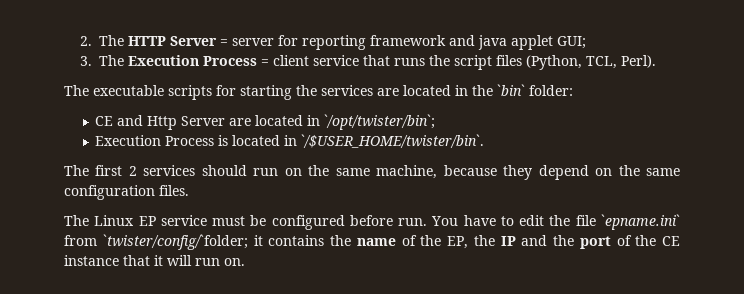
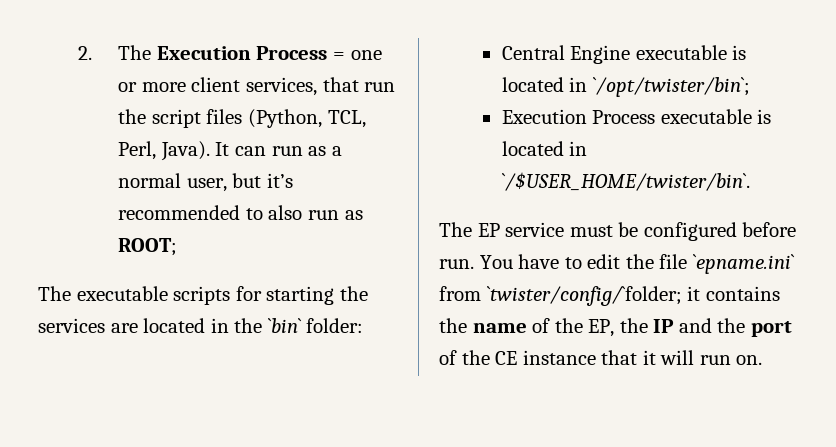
[127,35,586,50] [79,55,425,66] HTTP Server = server for reporting framework and java applet GUI; // 3. The Execution Process = client service that runs -> [156,46,382,60] [118,77,396,96] Execution Process = one or more client services, that run
[620,55,656,68] Perl). -> [118,141,342,161] [118,173,293,192] [118,205,363,220] [118,238,178,256] Perl, Java). It can run as a normal user, but it’s recommended to also run as ROOT;
[95,115,252,130] CE and Http Server are -> [501,45,747,64] Central Engine executable is
(215, 141) none -> [660,109,752,124] executable
[95,165,680,180] [64,185,189,200] [64,215,135,226] first 2 services should run on the same machine, because they depend on the same configuration files. // The Linux -> (472, 229) none

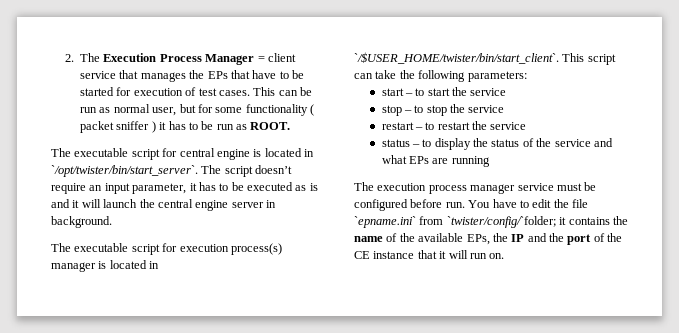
[332,50,382,60] [118,77,396,96] [118,109,366,128] [118,141,342,161] = one or more client services, that run the script files (Python, TCL, Perl, Java). It can run as a -> [205,53,296,65] [80,70,305,82] [80,87,313,96] [80,107,111,113] Manager = client service that manages the EPs that have to be started for execution of test cases. This can be run as
[266,173,293,188] [118,205,363,220] [118,238,178,256] [38,286,368,305] [38,318,364,333] [501,45,747,64] [501,77,750,97] [501,109,772,124] [501,141,588,156] [501,172,750,191] [439,222,500,237] it’s recommended to also run as ROOT; // The executable scripts for starting the services are located in the `bin` folder: // Central Engine executable is located in `/opt/twister/bin`; // Execution Process executable is located in `/$USER_HOME/twister/bin`. // The EP -> [197,104,315,116] [80,121,291,133] [51,148,314,160] [51,165,293,177] [51,182,318,194] [51,199,276,211] [51,216,112,228] [51,243,282,255] [51,260,160,272] [354,52,616,65] [354,70,527,82] [381,87,507,96] [381,104,505,116] [381,121,527,130] [381,138,613,150] [381,155,490,167] [354,182,516,194] for some functionality ( packet sniffer ) it has to be run as ROOT. // The executable script for central engine is located in `/opt/twister/bin/start_server`. The script doesn’t require an input parameter, it has to be executed as is and it will launch the central engine server in background. // The executable script for execution process(s) manager is located in `/$USER_HOME/twister/bin/start_client`. This script can take the following parameters: // start – to start the service // stop – to stop the service // restart – to restart the service // status – to display the status of the service and what EPs are running // The execution process manager
[588,319,615,337] EP, -> [418,233,490,245] available EPs,

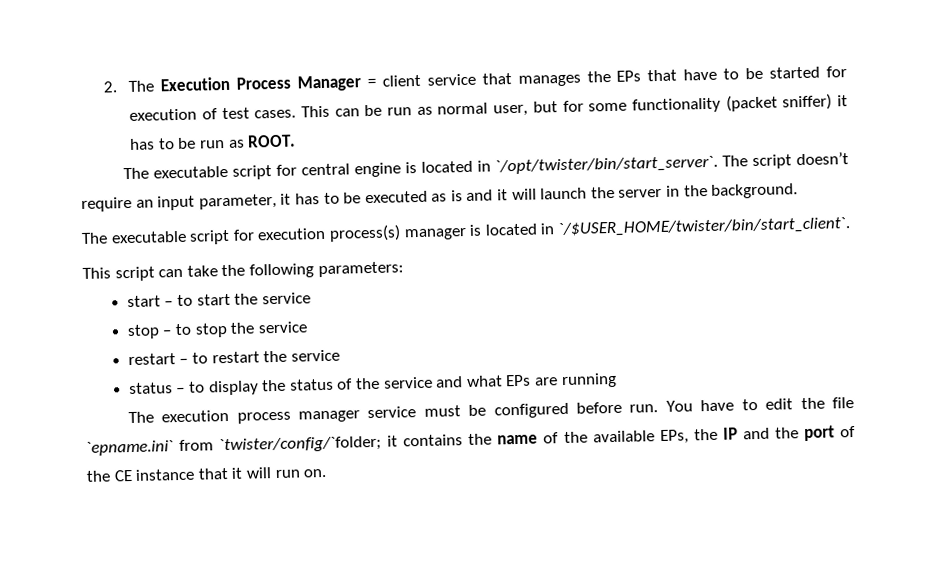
[310,104,315,116] [80,121,156,133] ( packet sniffer ) -> [725,93,833,112] (packet sniffer)
[157,199,229,211] central engine -> (615, 192) none
(276, 204) none -> [683,184,708,197] the
(559, 58) none -> (851, 227) //

